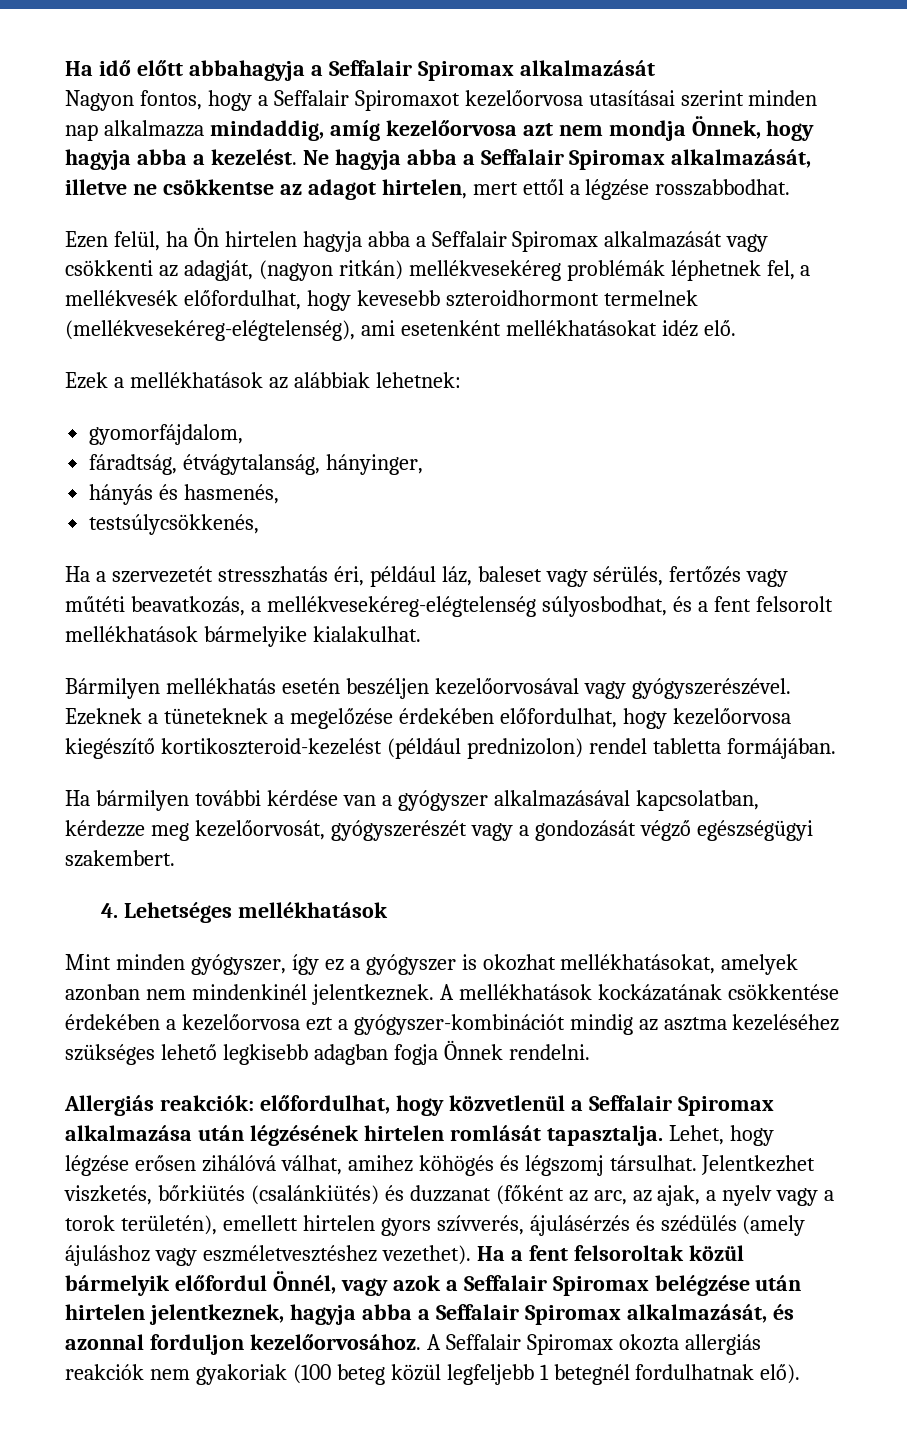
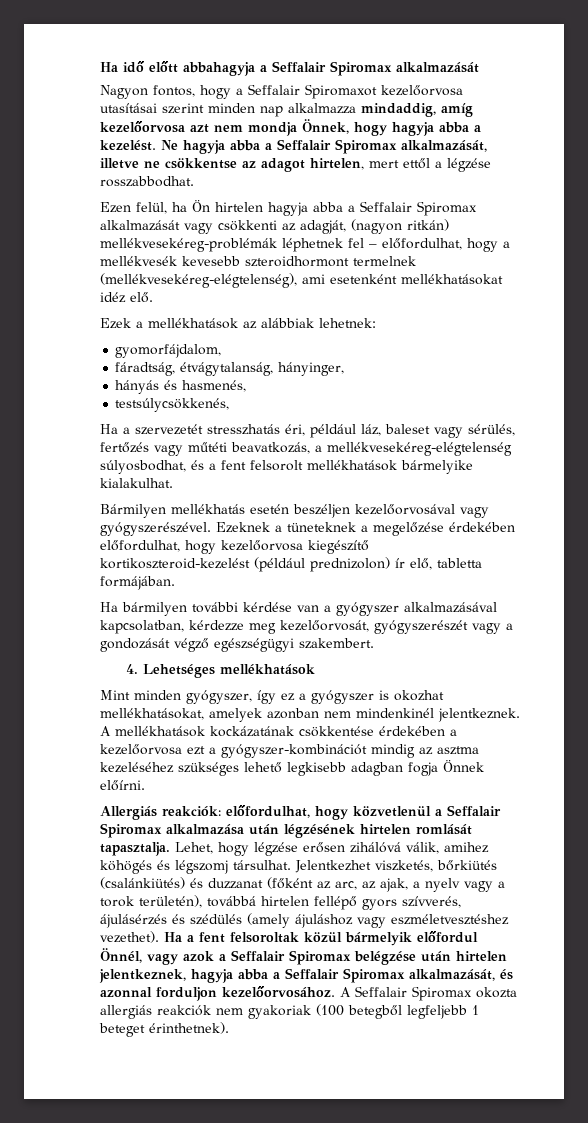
[408,260,811,281] [65,290,351,311] mellékvesekéreg problémák léphetnek fel, a mellékvesék előfordulhat, hogy -> [100,238,510,252] [100,256,177,266] mellékvesekéreg-problémák léphetnek fel – előfordulhat, hogy a mellékvesék
[588,738,647,754] rendel -> [395,558,432,570] ír elő,
[508,1044,590,1060] rendelni. -> [100,780,145,791] előírni.
[280,1155,342,1175] válhat, -> [406,842,439,854] válik,
[222,1215,375,1231] emellett hirtelen -> [207,896,357,910] továbbá hirtelen fellépő
[336,1364,801,1385] beteg közül legfeljebb 1 betegnél fordulhatnak elő). -> [348,1005,479,1019] [99,1022,229,1037] betegből legfeljebb 1 beteget érinthetnek).

